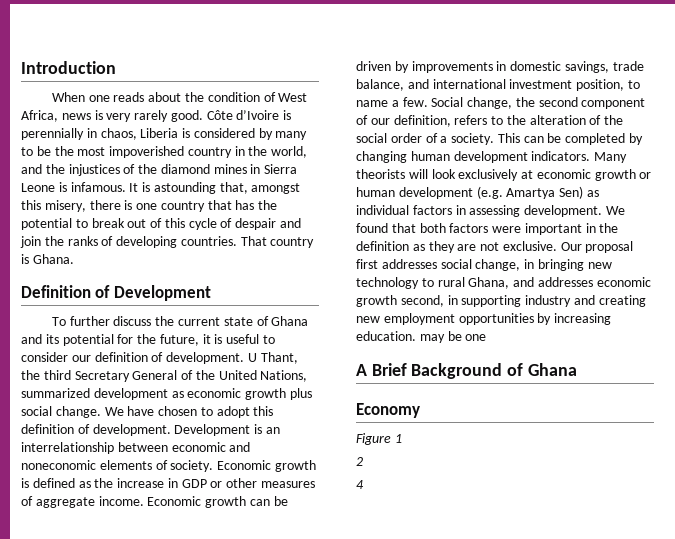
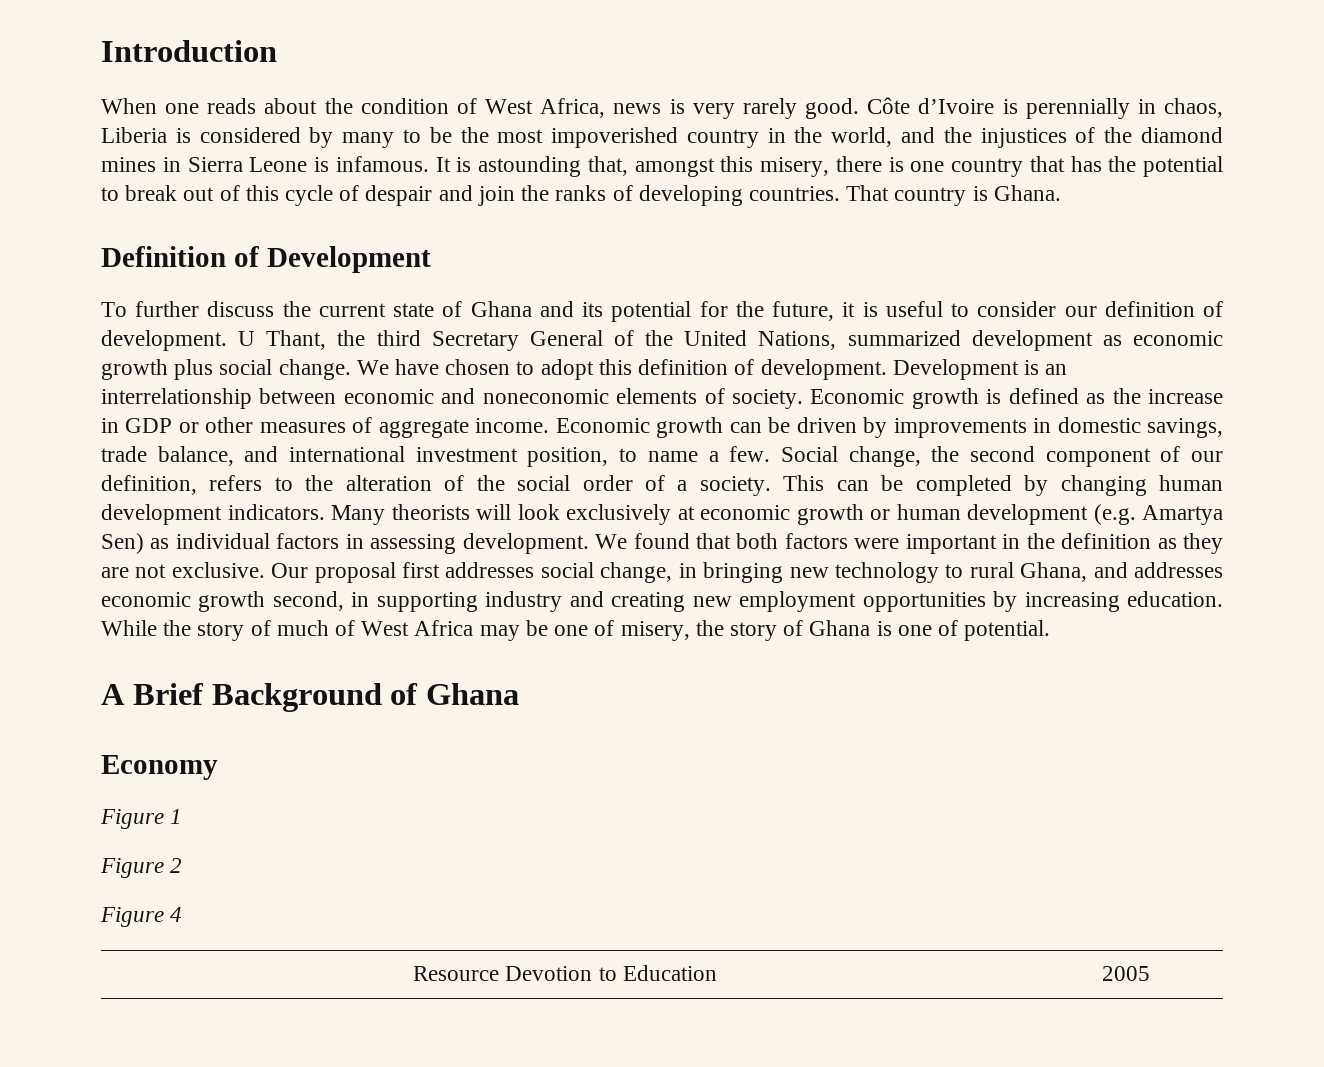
[419,331,487,343] may be one -> [101,620,1051,641] While the story of much of West Africa may be one of misery, the story of Ghana is one of potential.
(402, 438) none -> [100,858,164,878] Figure
(363, 461) none -> [100,907,164,927] Figure
(364, 484) none -> [413,965,717,981] [1101,966,1150,981] // Resource Devotion to Education | 2005

